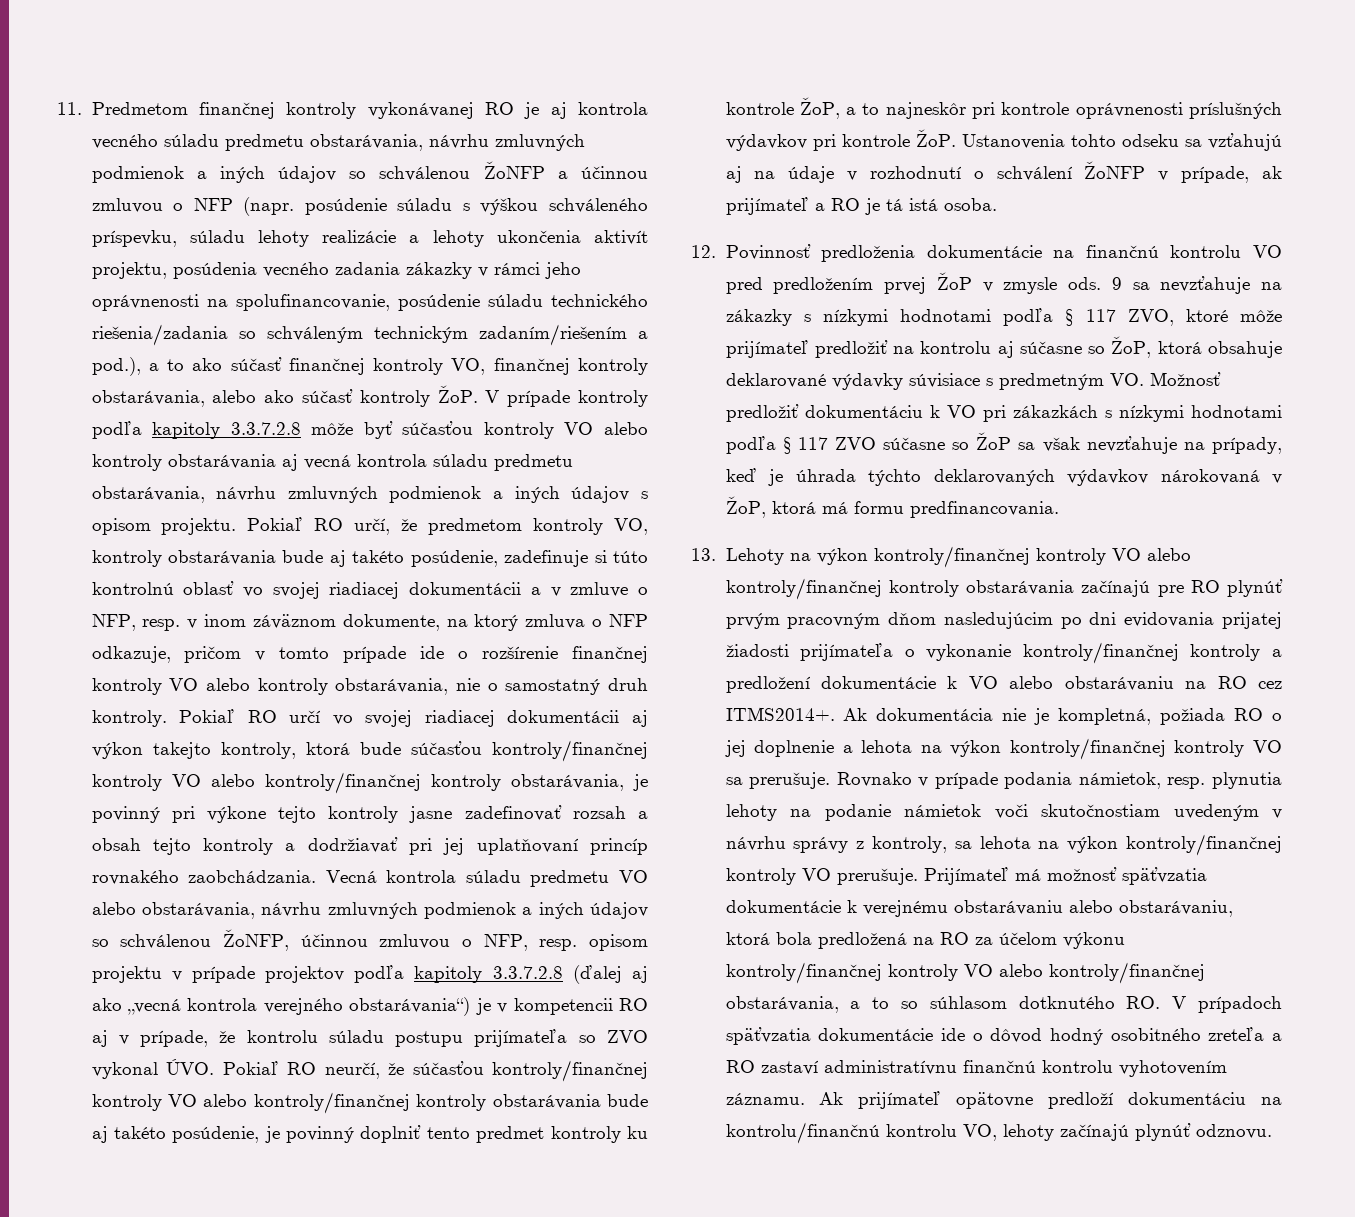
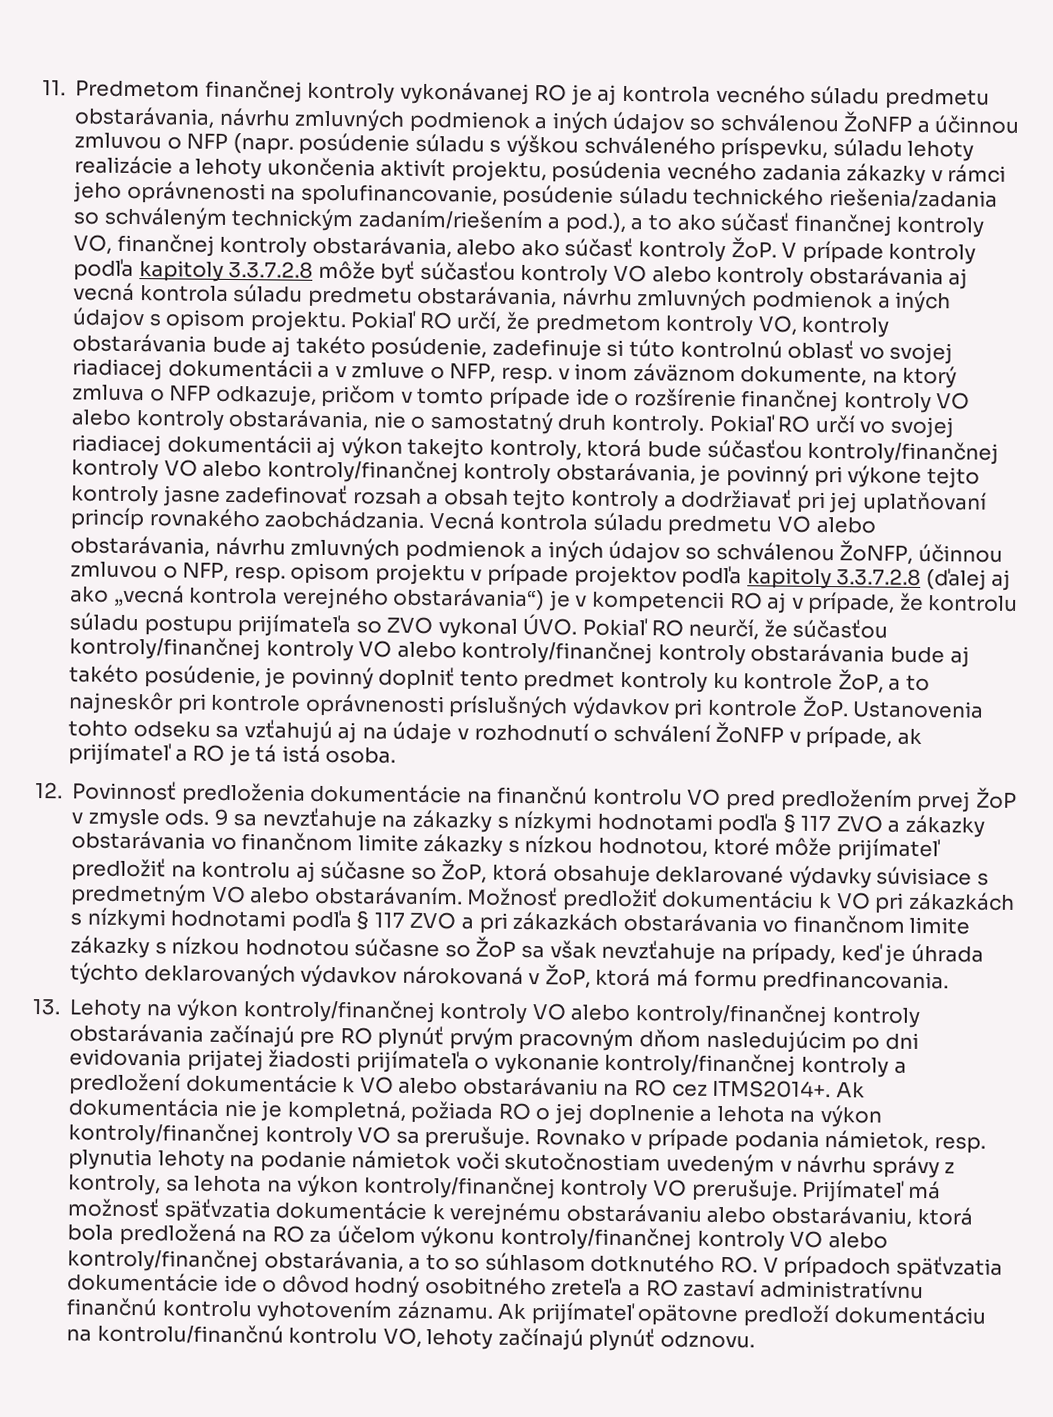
[1127,309,1174,326] ZVO, -> [835,814,985,838] [71,830,708,858] ZVO a zákazky obstarávania vo finančnom limite zákazky s nízkou hodnotou,
[1109,373,1144,386] VO. -> [211,885,463,906] VO alebo obstarávaním.
(876, 443) none -> [460,911,971,935] [70,935,350,959] a pri zákazkách obstarávania vo finančnom limite zákazky s nízkou hodnotou

